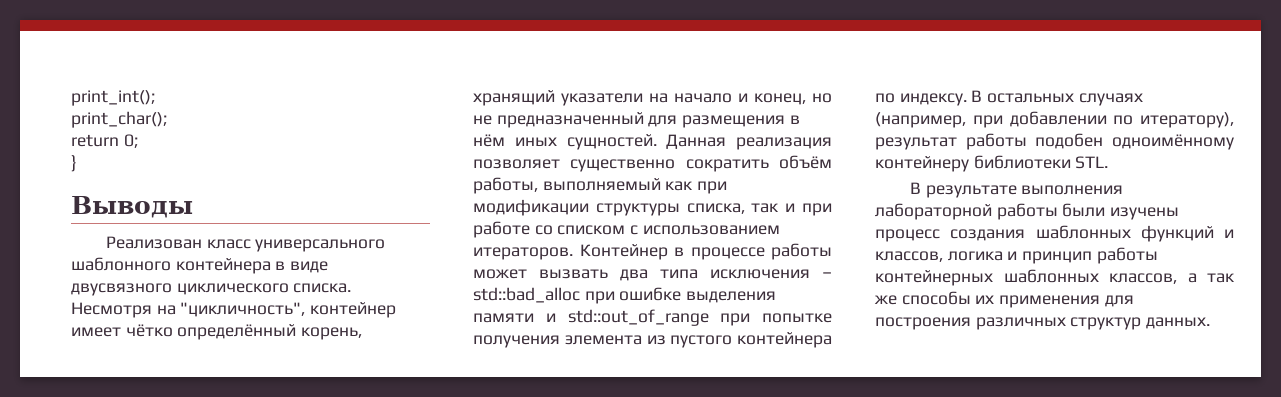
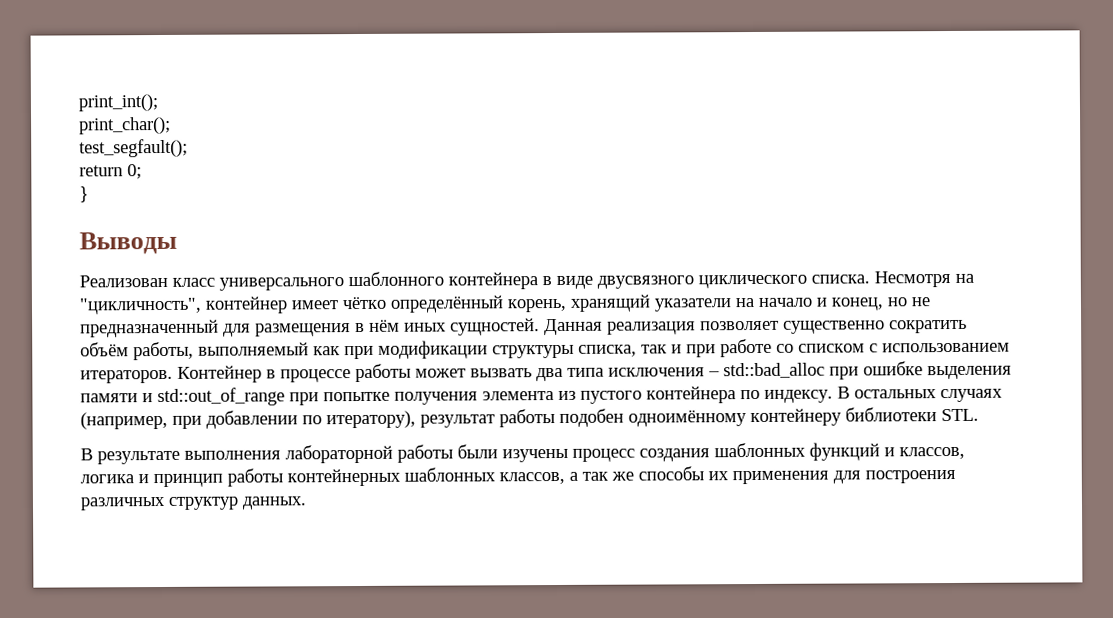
(167, 119) none -> [79,138,188,158] // test_segfault();

